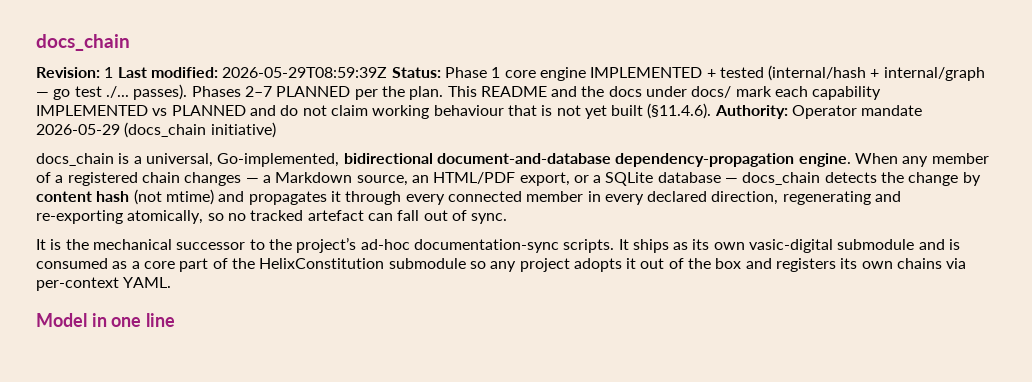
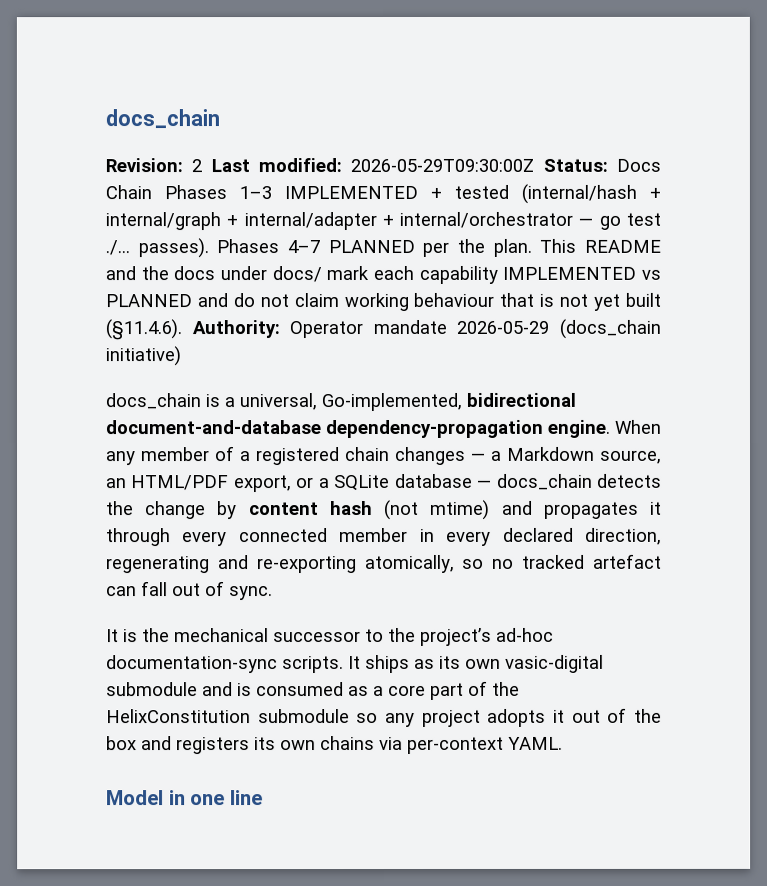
[104,67,114,78] 1 -> [191,159,203,173] 2
[222,67,586,81] 2026-05-29T08:59:39Z Status: Phase 1 core engine -> [350,158,661,173] [105,185,272,200] 2026-05-29T09:30:00Z Status: Docs Chain Phases 1–3
(985, 74) none -> [226,211,574,231] + internal/adapter + internal/orchestrator
[244,86,272,97] 2–7 -> [287,240,320,254] 4–7

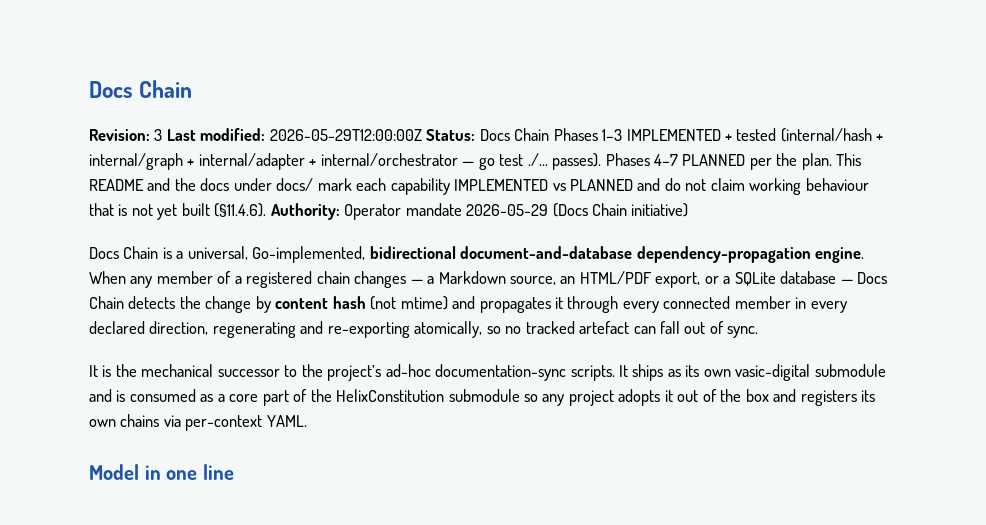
[105,109,220,129] docs_chain -> [89,80,193,98] Docs Chain
[191,159,203,173] 2 -> [154,129,163,141] 3
[350,158,535,173] 2026-05-29T09:30:00Z -> [269,129,422,141] 2026-05-29T12:00:00Z
[559,318,661,339] (docs_chain -> [552,203,628,217] (Docs Chain
[105,393,201,410] docs_chain -> [89,246,159,259] Docs Chain
[496,473,593,490] docs_chain -> [857,272,888,284] [89,296,124,309] Docs Chain

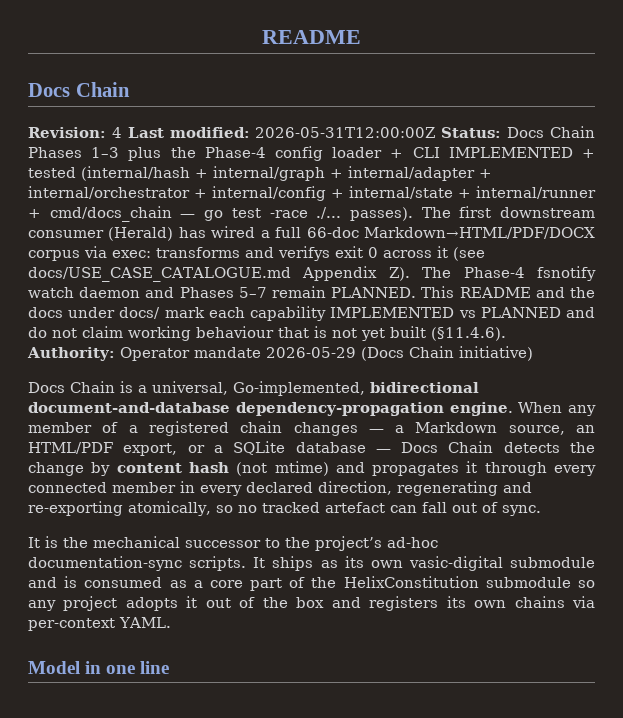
(89, 89) none -> [262,30,361,44] README //
[154,129,163,141] 3 -> [111,127,122,138] 4
[269,129,422,141] 2026-05-29T12:00:00Z -> [255,127,436,138] 2026-05-31T12:00:00Z
(623, 135) none -> [128,146,440,161] plus the Phase-4 config loader + CLI
(458, 159) none -> [194,186,596,201] [28,206,172,222] + internal/config + internal/state + internal/runner + cmd/docs_chain
(524, 160) none -> [269,210,308,218] -race
[605,153,832,170] Phases 4–7 PLANNED per the plan. -> [421,206,595,218] [28,226,595,241] [28,246,485,261] [28,266,596,282] [28,286,417,298] The first downstream consumer (Herald) has wired a full 66-doc Markdown→HTML/PDF/DOCX corpus via exec: transforms and verifys exit 0 across it (see docs/USE_CASE_CATALOGUE.md Appendix Z). The Phase-4 fsnotify watch daemon and Phases 5–7 remain PLANNED.

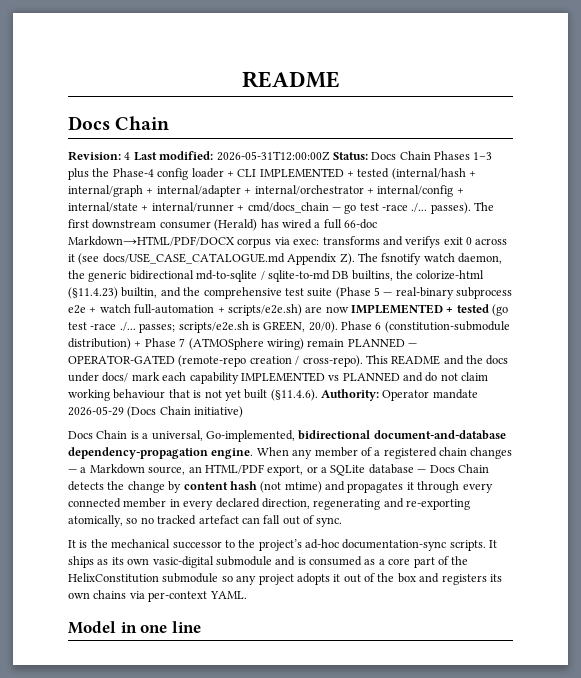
[463,267,525,278] Phase-4 -> (378, 257) none
[79,286,417,298] daemon and Phases 5–7 remain PLANNED. -> [458,253,502,264] [68,270,485,282] [68,287,513,299] [68,304,509,316] [68,321,510,333] [68,338,417,350] [68,355,363,367] daemon, the generic bidirectional md-to-sqlite / sqlite-to-md DB builtins, the colorize-html (§11.4.23) builtin, and the comprehensive test suite (Phase 5 — real-binary subprocess e2e + watch full-automation + scripts/e2e.sh) are now IMPLEMENTED + tested (go test -race ./... passes; scripts/e2e.sh is GREEN, 20/0). Phase 6 (constitution-submodule distribution) + Phase 7 (ATMOSphere wiring) remain PLANNED — OPERATOR-GATED (remote-repo creation / cross-repo).

